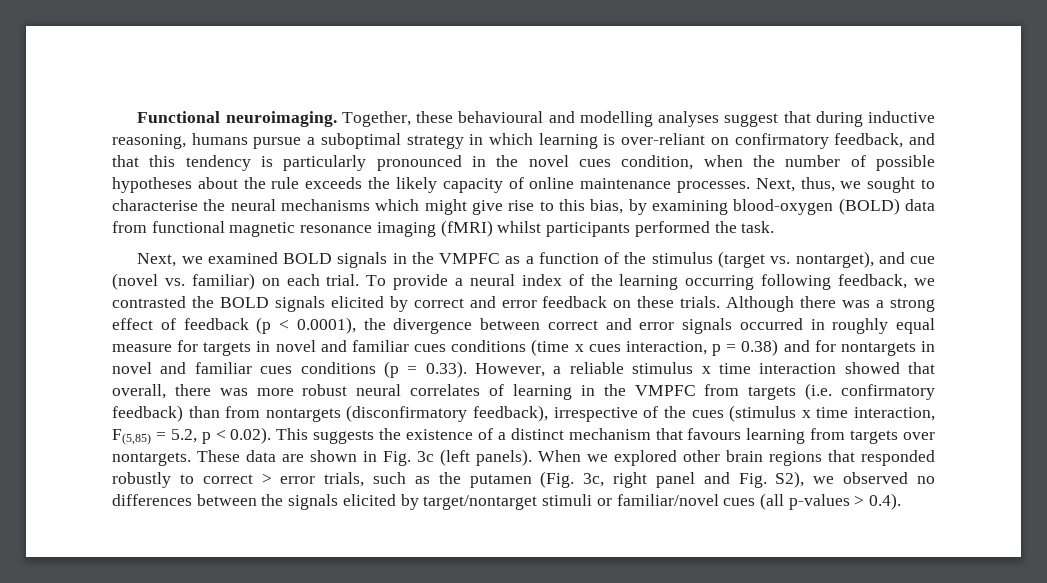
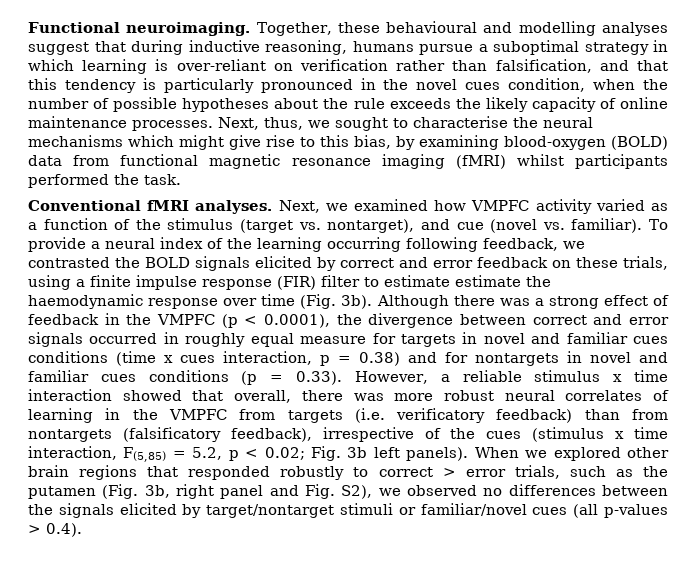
[734,133,904,149] confirmatory feedback, -> [299,59,592,73] verification rather than falsification,
[137,252,501,268] Next, we examined BOLD signals in the VMPFC -> [28,199,645,214] Conventional fMRI analyses. Next, we examined how VMPFC activity varied
[191,273,360,290] familiar) on each trial. -> [571,218,643,233] familiar).
[680,296,721,308] trials. -> [623,256,668,270] [28,275,551,290] [28,294,373,309] trials, using a finite impulse response (FIR) filter to estimate estimate the haemodynamic response over time (Fig. 3b).
(249, 324) none -> [104,313,215,325] in the VMPFC
[841,384,936,400] confirmatory -> [396,408,486,423] verificatory
[346,405,468,422] (disconfirmatory -> [122,427,221,442] (falsificatory
[230,427,936,444] [112,449,470,466] 0.02). This suggests the existence of a distinct mechanism that favours learning from targets over nontargets. These data are shown in Fig. 3c (left -> [264,446,400,461] 0.02; Fig. 3b left
[583,473,605,487] 3c, -> [144,485,170,498] 3b,

